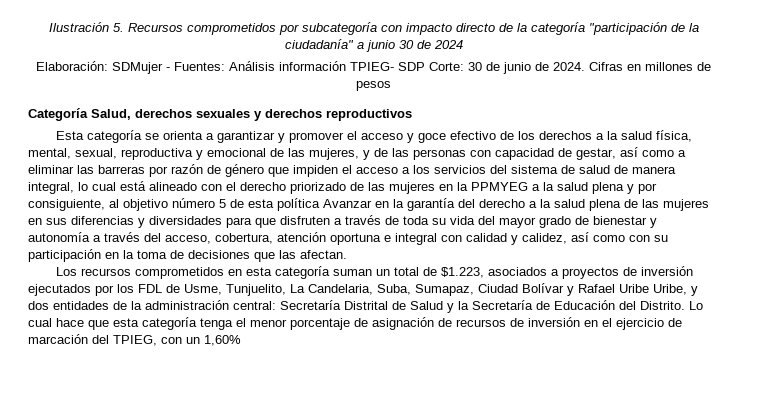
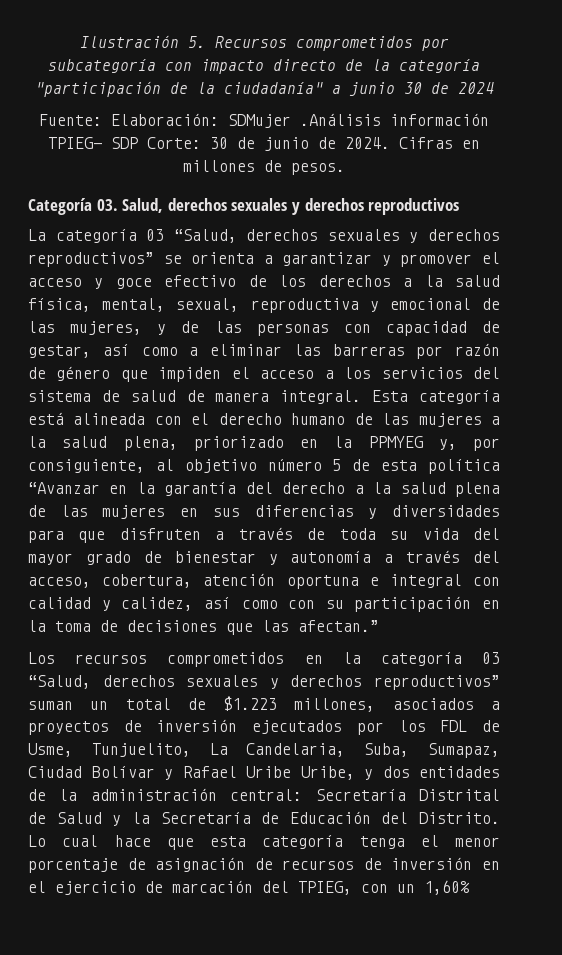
(463, 44) none -> [39,114,102,126] Fuente:
[166,61,275,71] - Fuentes: Análisis -> [300,113,381,126] .Análisis
[356,81,391,91] pesos -> [291,163,345,175] pesos.
(88, 114) none -> [96,199,118,211] 03.
[56,130,143,143] Esta categoría -> [28,229,500,243] [28,252,154,267] La categoría 03 “Salud, derechos sexuales y derechos reproductivos”
[28,181,197,194] integral, lo cual está alineado -> [280,390,500,404] [28,412,146,425] integral. Esta categoría está alineada
[290,182,634,194] priorizado de las mujeres en la PPMYEG a la salud plena y -> [291,413,501,427] [28,436,457,451] humano de las mujeres a la salud plena, priorizado en la PPMYEG y,
[323,199,372,208] Avanzar -> [28,482,100,494] “Avanzar
[300,250,347,259] afectan. -> [298,620,379,632] afectan.”
[246,266,331,279] esta categoría -> [342,652,501,666] [28,675,500,690] la categoría 03 “Salud, derechos sexuales y derechos reproductivos”
[441,267,485,278] $1.223, -> [223,696,376,712] $1.223 millones,

